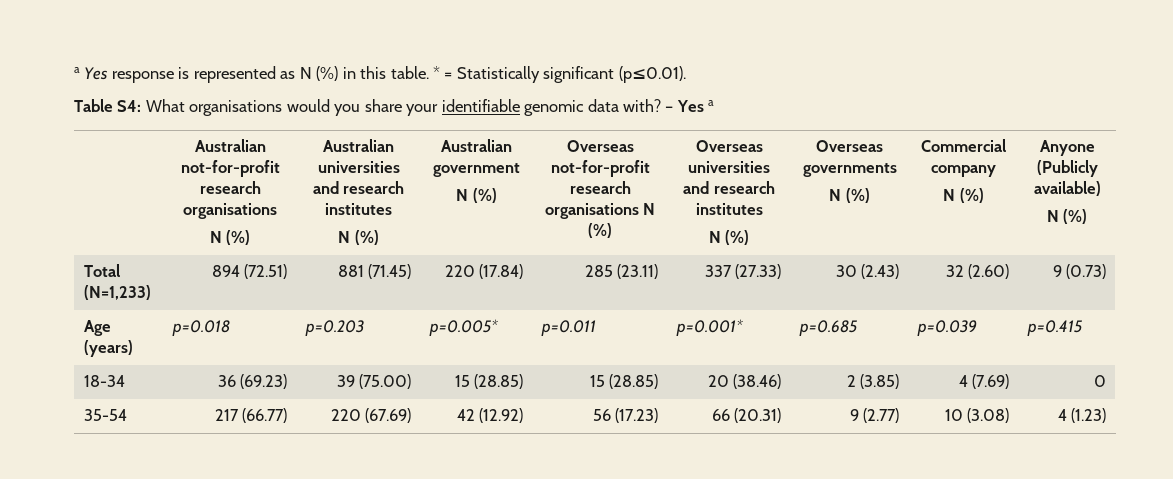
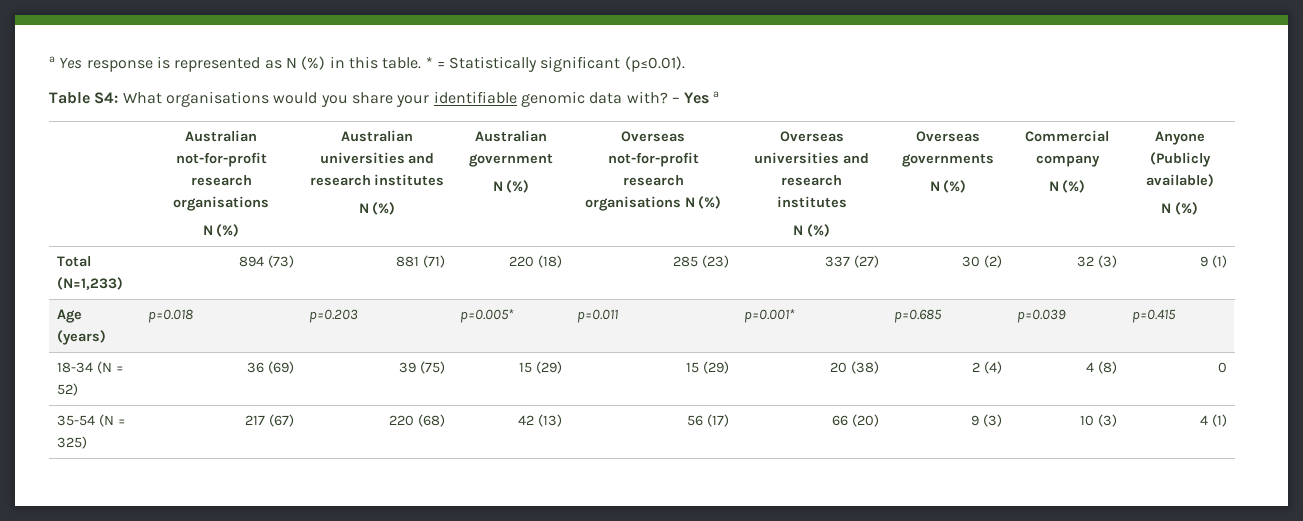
[244,264,288,279] (72.51) -> [267,255,294,268] (73)
[368,264,412,279] [444,264,524,279] (71.45) | 220 (17.84) -> [422,255,445,268] [508,255,562,268] (71) | 220 (18)
[617,264,659,279] (23.11) -> [701,255,729,268] (23)
[735,264,782,279] (27.33) -> [853,255,879,268] (27)
[861,264,900,279] (2.43) -> [983,255,1002,268] (2)
[968,264,1010,279] [1052,264,1107,279] (2.60) | 9 (0.73) -> [1097,255,1117,268] [1199,255,1227,268] (3) | 9 (1)
(125, 381) none -> [97,361,125,374] [57,383,79,396] (N = 52)
[240,374,288,389] (69.23) -> [267,361,294,374] (69)
[359,374,412,389] [454,374,524,389] [589,374,659,389] (75.00) | 15 (28.85) | 15 (28.85) -> [419,361,445,374] [518,361,562,374] [685,361,729,374] (75) | 15 (29) | 15 (29)
[733,374,782,389] (38.46) -> [850,361,879,374] (38)
[860,374,900,389] [958,374,1010,389] (3.85) | 4 (7.69) -> [983,361,1002,374] [1085,361,1117,374] (4) | 4 (8)
(127, 415) none -> [99,414,127,427] [57,436,88,449] (N = 325)
[242,408,288,423] [330,408,412,423] (66.77) | 220 (67.69) -> [268,414,294,427] [388,414,445,427] (67) | 220 (68)
[479,408,524,423] (12.92) -> [537,414,562,427] (13)
[615,408,659,423] (17.23) -> [706,414,729,427] (17)
[734,408,782,423] [849,408,900,423] (20.31) | 9 (2.77) -> [851,414,879,427] [970,414,1002,427] (20) | 9 (3)
[967,408,1010,423] [1057,408,1107,423] (3.08) | 4 (1.23) -> [1097,414,1117,427] [1199,414,1227,427] (3) | 4 (1)

